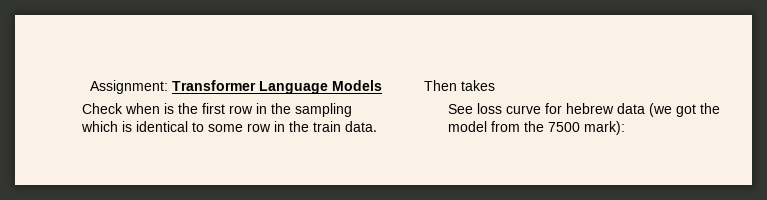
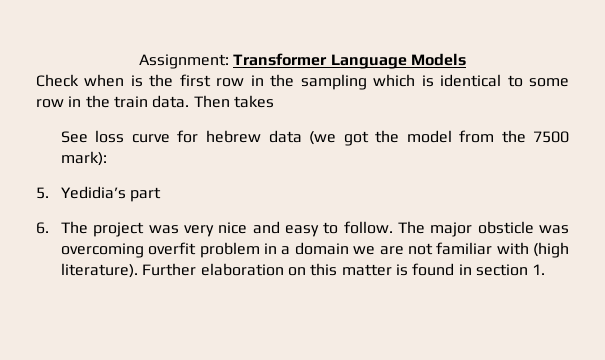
(625, 128) none -> [36,186,162,202] [36,221,569,237] [60,242,569,258] [60,263,546,278] // 5. Yedidia’s part // 6. The project was very nice and easy to follow. The major obsticle was overcoming overfit problem in a domain we are not familiar with (high literature). Further elaboration on this matter is found in section 1.

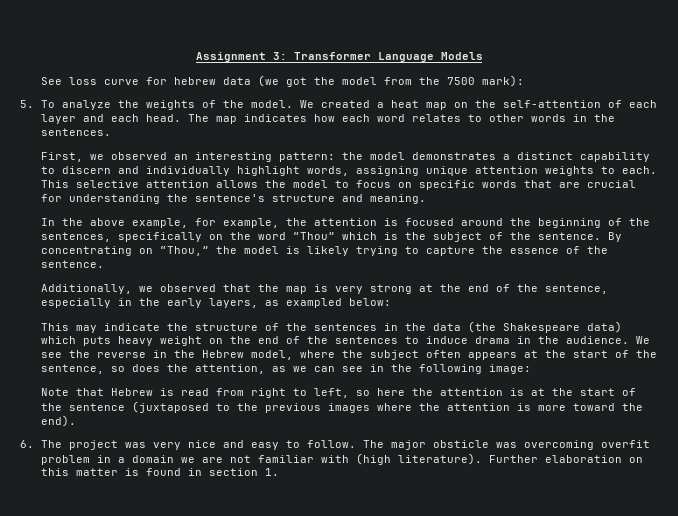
[139,54,230,69] Assignment: -> [195,52,287,62] Assignment 3:
[36,74,569,90] [36,95,274,108] // Check when is the first row in the sampling which is identical to some row in the train data. Then takes -> (483, 56) none
[60,186,162,202] Yedidia’s part -> [40,100,657,110] [40,114,615,124] [40,128,111,136] [40,152,650,162] [40,166,657,176] [40,180,636,190] [40,194,426,204] [40,218,650,228] [40,232,622,242] [40,246,608,256] [40,260,104,268] [40,284,608,294] [40,298,391,308] [40,321,622,333] [40,336,650,346] [40,350,657,360] [40,364,531,374] [40,388,636,398] [40,401,643,413] [40,415,76,427] To analyze the weights of the model. We created a heat map on the self-attention of each layer and each head. The map indicates how each word relates to other words in the sentences. // First, we observed an interesting pattern: the model demonstrates a distinct capability to discern and individually highlight words, assigning unique attention weights to each. This selective attention allows the model to focus on specific words that are crucial for understanding the sentence's structure and meaning. // In the above example, for example, the attention is focused around the beginning of the sentences, specifically on the word “Thou” which is the subject of the sentence. By concentrating on “Thou,” the model is likely trying to capture the essence of the sentence. // Additionally, we observed that the map is very strong at the end of the sentence, especially in the early layers, as exampled below: // This may indicate the structure of the sentences in the data (the Shakespeare data) which puts heavy weight on the end of the sentences to induce drama in the audience. We see the reverse in the Hebrew model, where the subject often appears at the start of the sentence, so does the attention, as we can see in the following image: // Note that Hebrew is read from right to left, so here the attention is at the start of the sentence (juxtaposed to the previous images where the attention is more toward the end).

